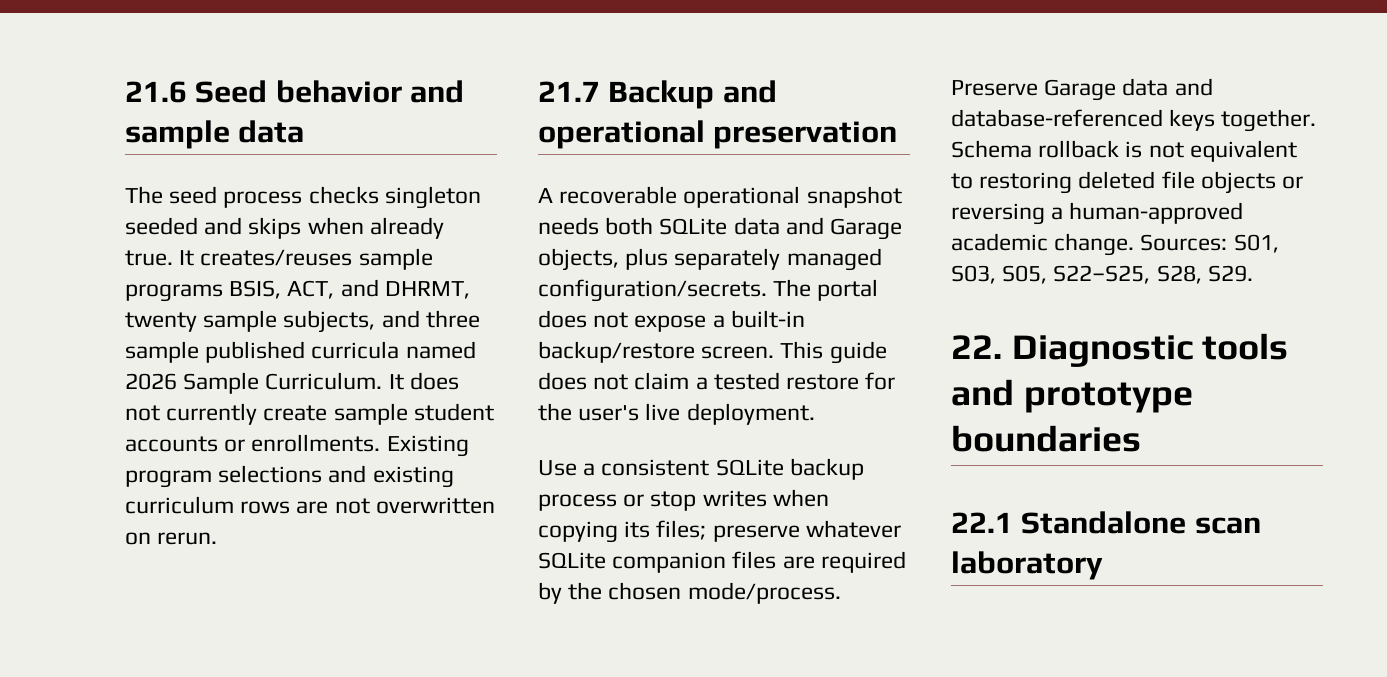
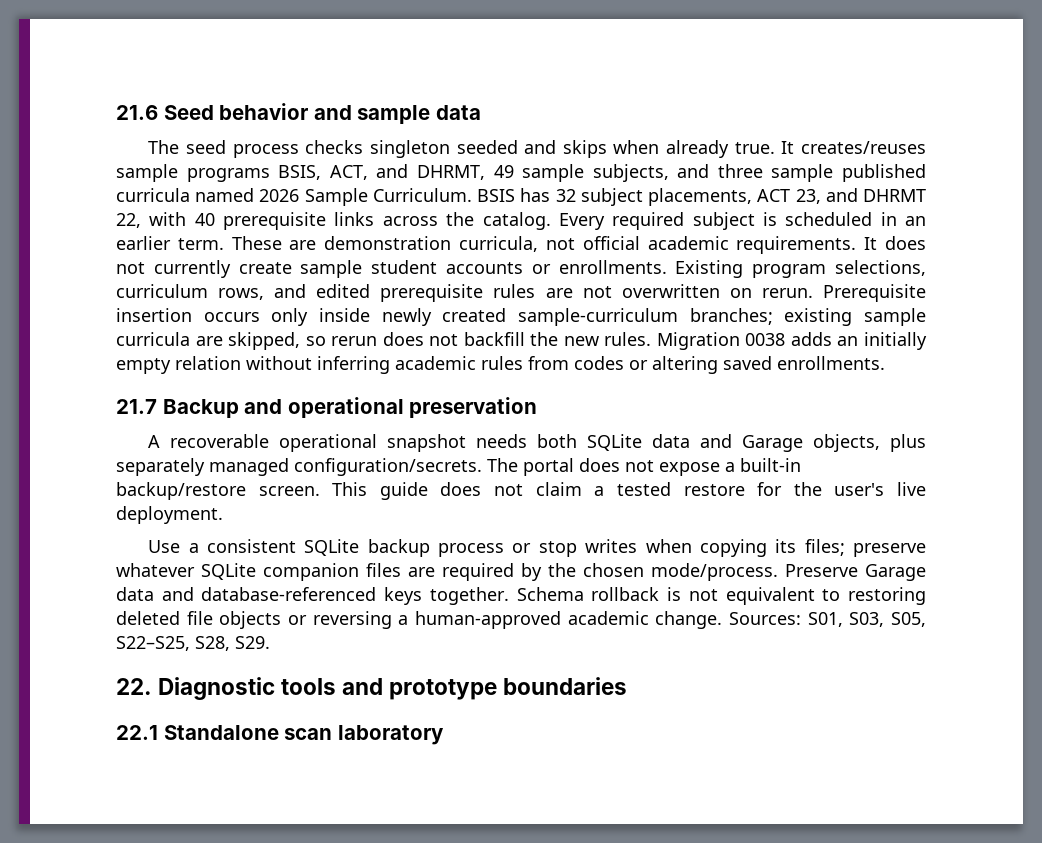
[125,312,197,332] twenty -> [493,165,514,178] 49
(383, 381) none -> [477,188,927,206] [116,212,926,230] [116,236,857,254] BSIS has 32 subject placements, ACT 23, and DHRMT 22, with 40 prerequisite links across the catalog. Every required subject is scheduled in an earlier term. These are demonstration curricula, not official academic requirements.
[218,465,454,488] [125,496,291,514] selections and existing curriculum rows -> [835,260,926,276] [116,284,536,302] selections, curriculum rows, and edited prerequisite rules
(218, 538) none -> [823,284,926,302] [116,308,926,326] [116,332,927,350] [116,356,885,374] Prerequisite insertion occurs only inside newly created sample-curriculum branches; existing sample curricula are skipped, so rerun does not backfill the new rules. Migration 0038 adds an initially empty relation without inferring academic rules from codes or altering saved enrollments.

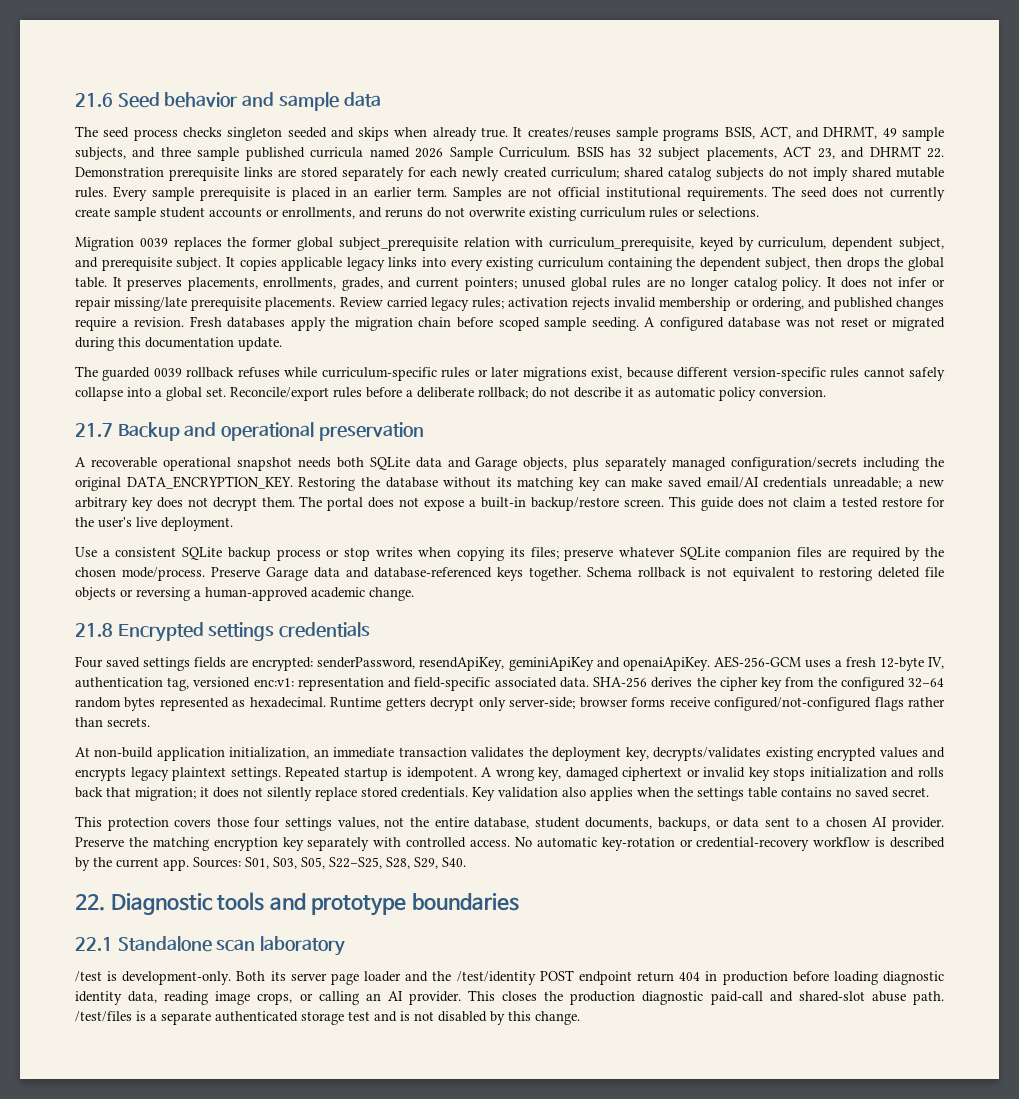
[116,212,926,230] [116,236,878,254] 22, with 40 prerequisite links across the catalog. Every required subject is scheduled in an earlier term. These are demonstration curricula, not official academic requirements. It -> [927,148,945,158] [75,167,944,181] [75,186,828,201] 22. Demonstration prerequisite links are stored separately for each newly created curriculum; shared catalog subjects do not imply shared mutable rules. Every sample prerequisite is placed in an earlier term. Samples are not official institutional requirements. The seed
[558,260,926,278] [116,284,926,302] [116,308,926,326] [116,332,927,350] [116,356,885,374] enrollments. Existing program selections, curriculum rows, and edited prerequisite rules are not overwritten on rerun. Prerequisite insertion occurs only inside newly created sample-curriculum branches; existing sample curricula are skipped, so rerun does not backfill the new rules. Migration 0038 adds an initially empty relation without inferring academic rules from codes or altering saved enrollments. -> [282,207,759,221] [75,237,945,251] [75,257,945,271] [75,277,945,291] [75,297,944,311] [75,316,945,331] [75,337,282,351] [75,366,946,381] [75,387,826,401] enrollments, and reruns do not overwrite existing curriculum rules or selections. // Migration 0039 replaces the former global subject_prerequisite relation with curriculum_prerequisite, keyed by curriculum, dependent subject, and prerequisite subject. It copies applicable legacy links into every existing curriculum containing the dependent subject, then drops the global table. It preserves placements, enrollments, grades, and current pointers; unused global rules are no longer catalog policy. It does not infer or repair missing/late prerequisite placements. Review carried legacy rules; activation rejects invalid membership or ordering, and published changes require a revision. Fresh databases apply the migration chain before scoped sample seeding. A configured database was not reset or migrated during this documentation update. // The guarded 0039 rollback refuses while curriculum-specific rules or later migrations exist, because different version-specific rules cannot safely collapse into a global set. Reconcile/export rules before a deliberate rollback; do not describe it as automatic policy conversion.
[294,458,482,476] configuration/secrets. -> [731,457,944,471] [75,476,944,491] [75,497,295,511] configuration/secrets including the original DATA_ENCRYPTION_KEY. Restoring the database without its matching key can make saved email/AI credentials unreadable; a new arbitrary key does not decrypt them.
(723, 620) none -> [75,622,371,642] [75,656,944,671] [75,677,945,691] [75,697,945,711] [75,717,150,727] [75,747,945,761] [75,767,944,781] [75,787,929,801] [75,816,944,831] [75,837,945,851] [75,857,189,871] // 21.8 Encrypted settings credentials // Four saved settings fields are encrypted: senderPassword, resendApiKey, geminiApiKey and openaiApiKey. AES-256-GCM uses a fresh 12-byte IV, authentication tag, versioned enc:v1: representation and field-specific associated data. SHA-256 derives the cipher key from the configured 32–64 random bytes represented as hexadecimal. Runtime getters decrypt only server-side; browser forms receive configured/not-configured flags rather than secrets. // At non-build application initialization, an immediate transaction validates the deployment key, decrypts/validates existing encrypted values and encrypts legacy plaintext settings. Repeated startup is idempotent. A wrong key, damaged ciphertext or invalid key stops initialization and rolls back that migration; it does not silently replace stored credentials. Key validation also applies when the settings table contains no saved secret. // This protection covers those four settings values, not the entire database, student documents, backups, or data sent to a chosen AI provider. Preserve the matching encryption key separately with controlled access. No automatic key-rotation or credential-recovery workflow is described by the current app.
[235,636,270,649] S29. -> [414,857,466,869] S29, S40.
(444, 735) none -> [75,970,944,985] [75,990,944,1005] [75,1011,580,1025] // /test is development-only. Both its server page loader and the /test/identity POST endpoint return 404 in production before loading diagnostic identity data, reading image crops, or calling an AI provider. This closes the production diagnostic paid-call and shared-slot abuse path. /test/files is a separate authenticated storage test and is not disabled by this change.

